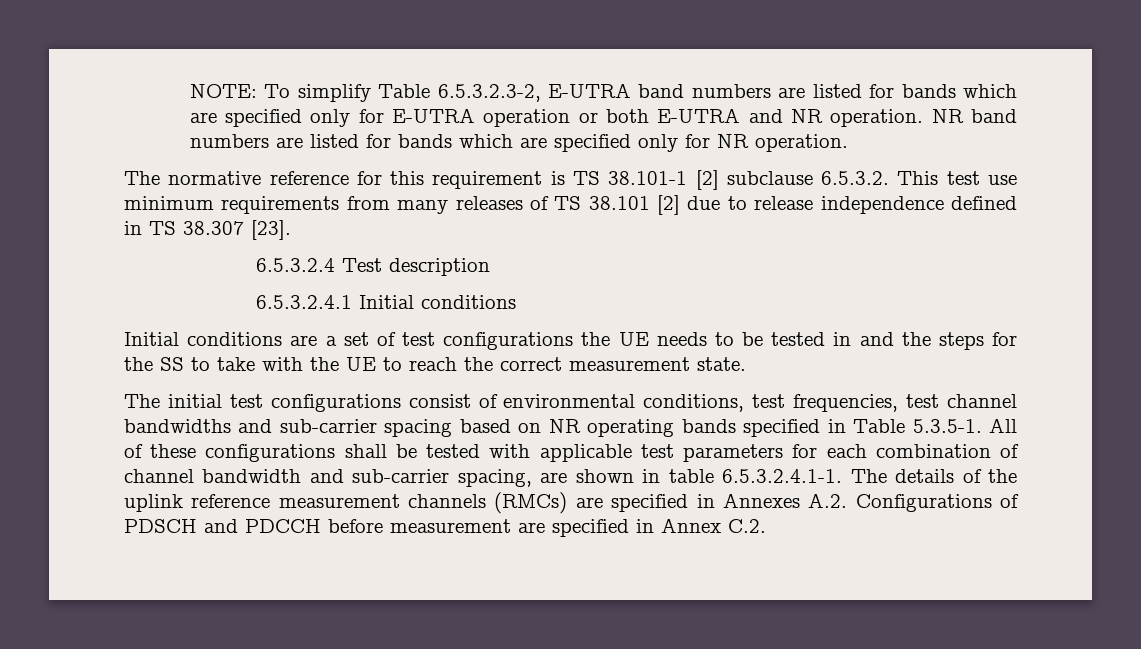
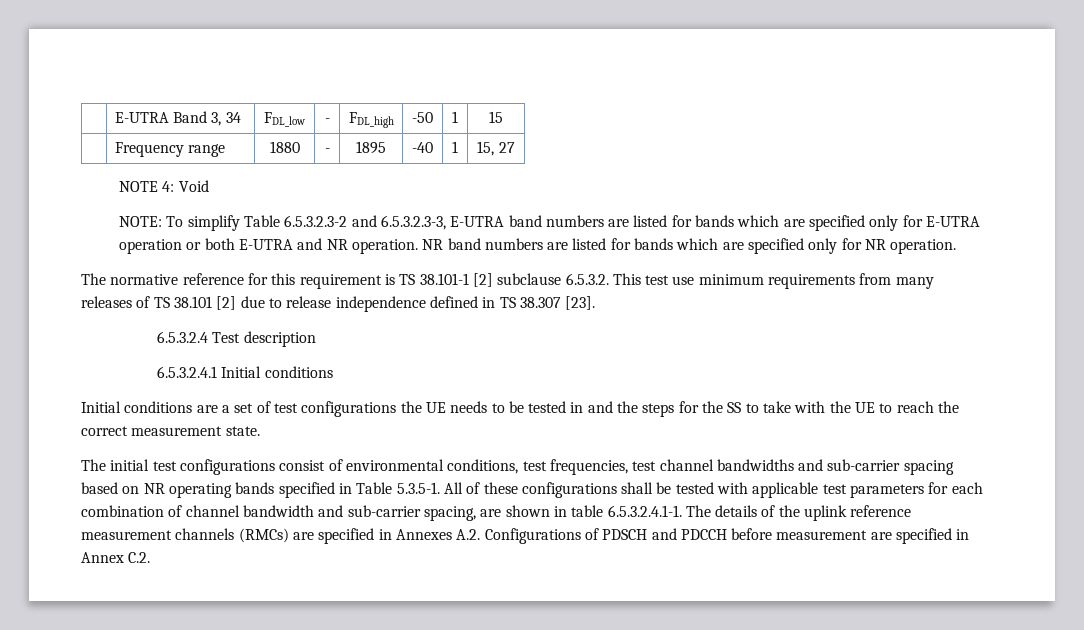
(189, 91) none -> [114,111,241,126] [264,112,305,127] [324,118,330,123] [348,112,394,128] [412,112,433,123] [452,111,458,123] [489,111,503,123] [114,142,226,157] [269,141,300,153] [324,148,330,153] [356,141,386,154] [412,142,433,153] [452,141,458,153] [477,141,515,156] [118,180,209,192] | E-UTRA Band 3, 34 | FDL_low | - | FDL_high | -50 | 1 | 15 // | Frequency range | 1880 | - | 1895 | -40 | 1 | 15, 27 // NOTE 4: Void //
[437,84,541,102] 6.5.3.2.3-2, -> [284,215,446,230] 6.5.3.2.3-2 and 6.5.3.2.3-3,

